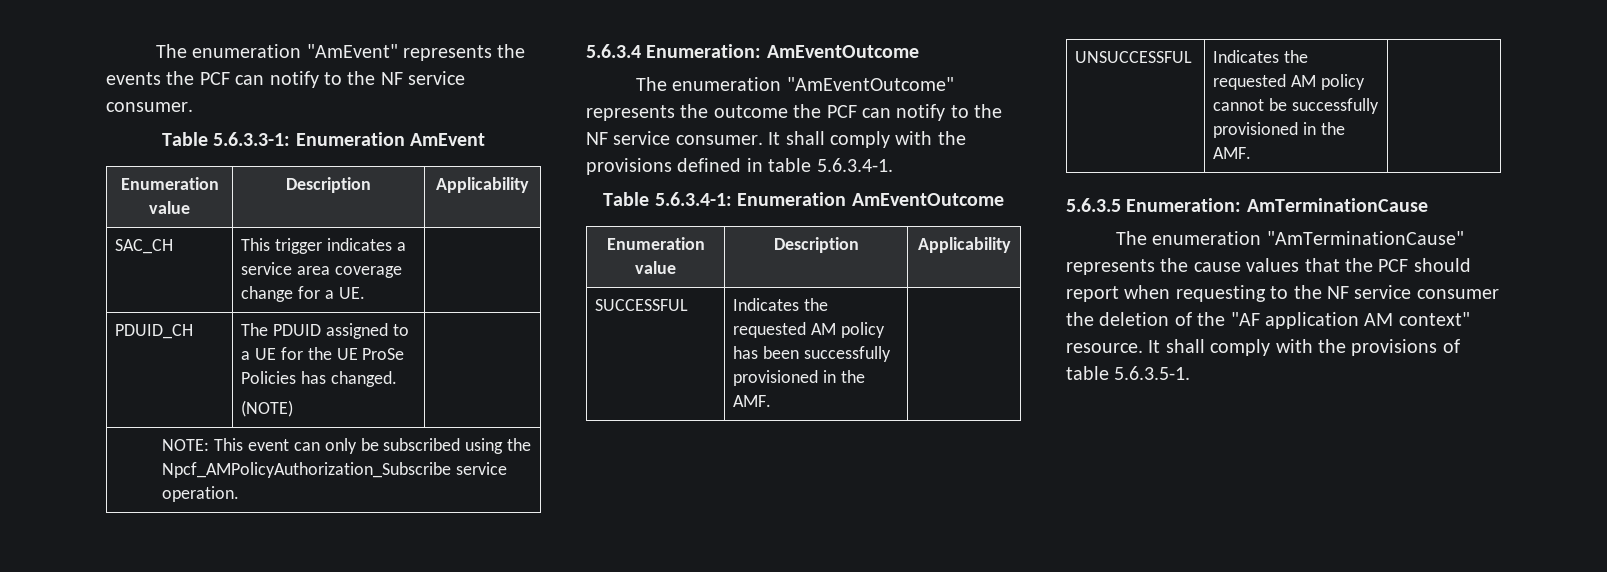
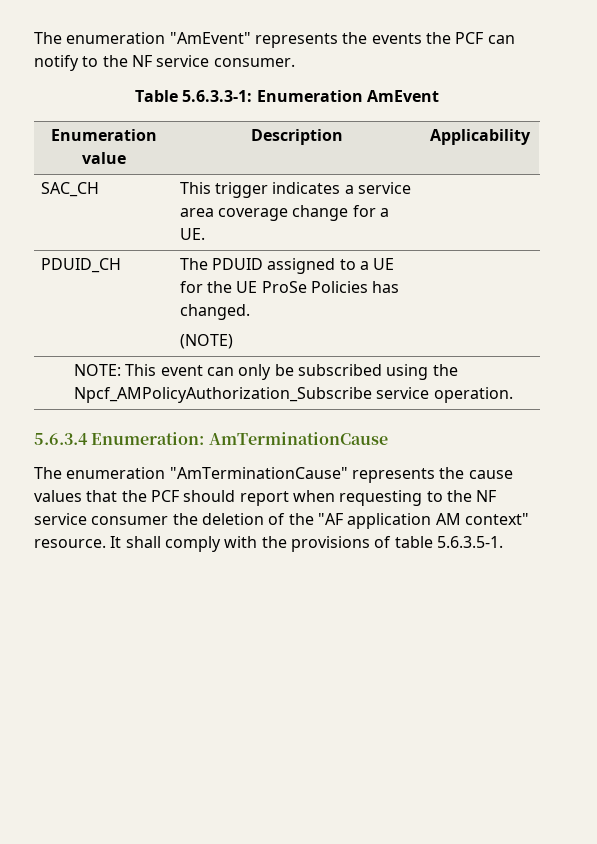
[766,45,919,58] [635,77,954,91] [586,104,1003,121] [586,131,966,148] [586,158,893,175] [603,192,1004,206] [606,237,705,250] [635,261,676,274] [773,237,859,253] [917,237,1011,253] [595,299,689,311] [733,298,828,311] [733,322,885,338] [733,346,891,362] [733,370,865,386] [733,395,772,407] [1075,51,1193,63] [1213,50,1308,63] [1213,74,1365,90] [1213,98,1379,114] [1213,122,1345,138] [1213,147,1252,159] [1066,198,1242,212] AmEventOutcome // The enumeration "AmEventOutcome" represents the outcome the PCF can notify to the NF service consumer. It shall comply with the provisions defined in table 5.6.3.4-1. // Table 5.6.3.4-1: Enumeration AmEventOutcome // Enumeration value | Description | Applicability // SUCCESSFUL | Indicates the requested AM policy has been successfully provisioned in the AMF. | // UNSUCCESSFUL | Indicates the requested AM policy cannot be successfully provisioned in the AMF. | // 5.6.3.5 Enumeration: -> (205, 438) none

